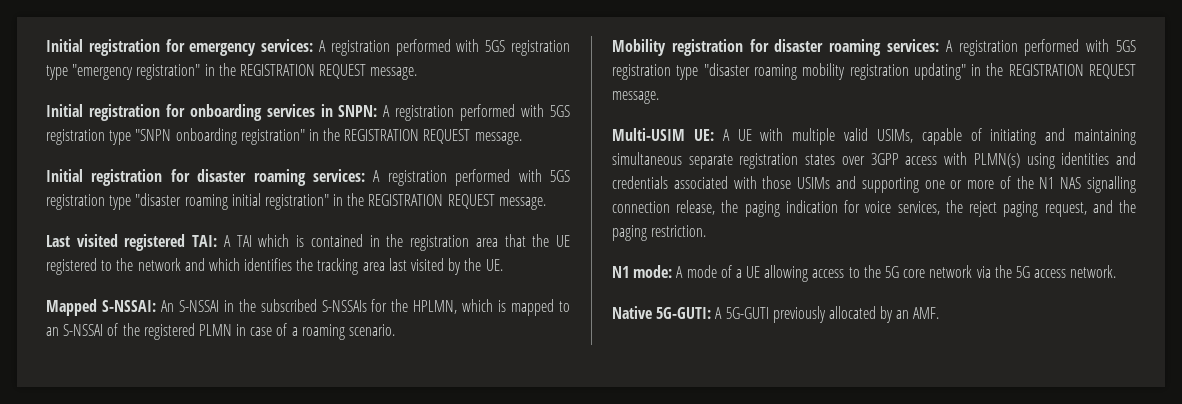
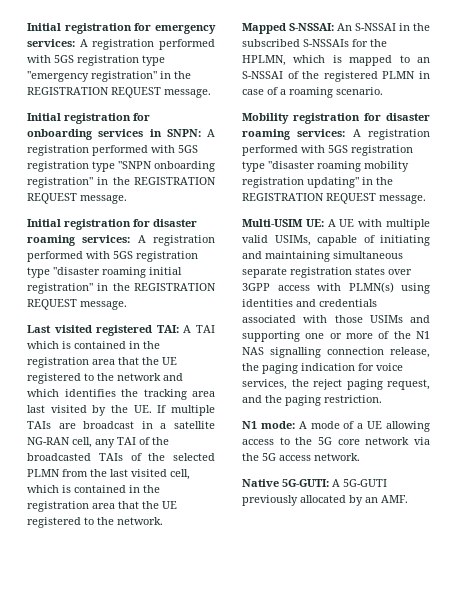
(503, 265) none -> [157,405,215,416] [27,421,215,429] [27,437,169,448] [27,453,215,461] [27,469,190,480] [27,485,160,493] [27,501,177,512] [27,517,163,528] If multiple TAIs are broadcast in a satellite NG-RAN cell, any TAI of the broadcasted TAIs of the selected PLMN from the last visited cell, which is contained in the registration area that the UE registered to the network.

